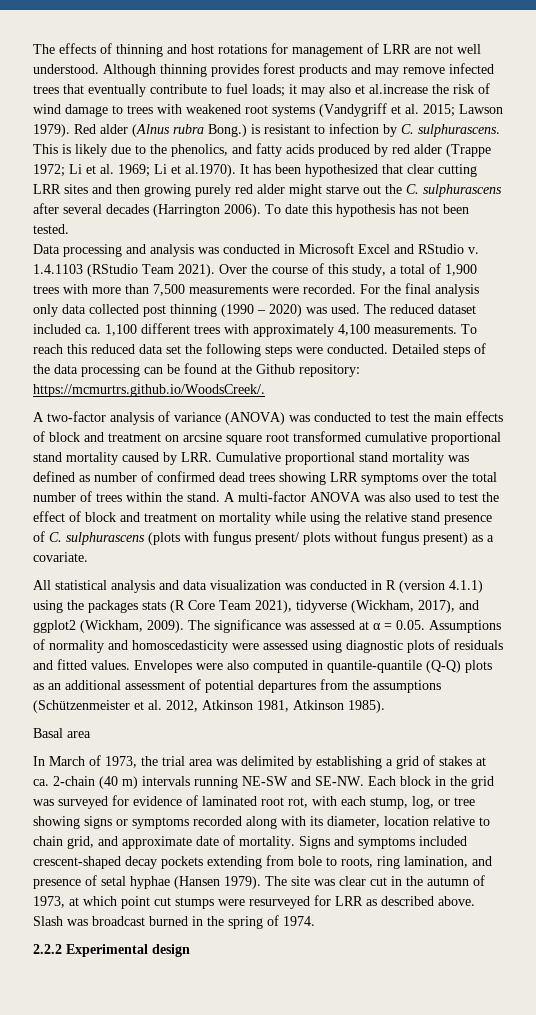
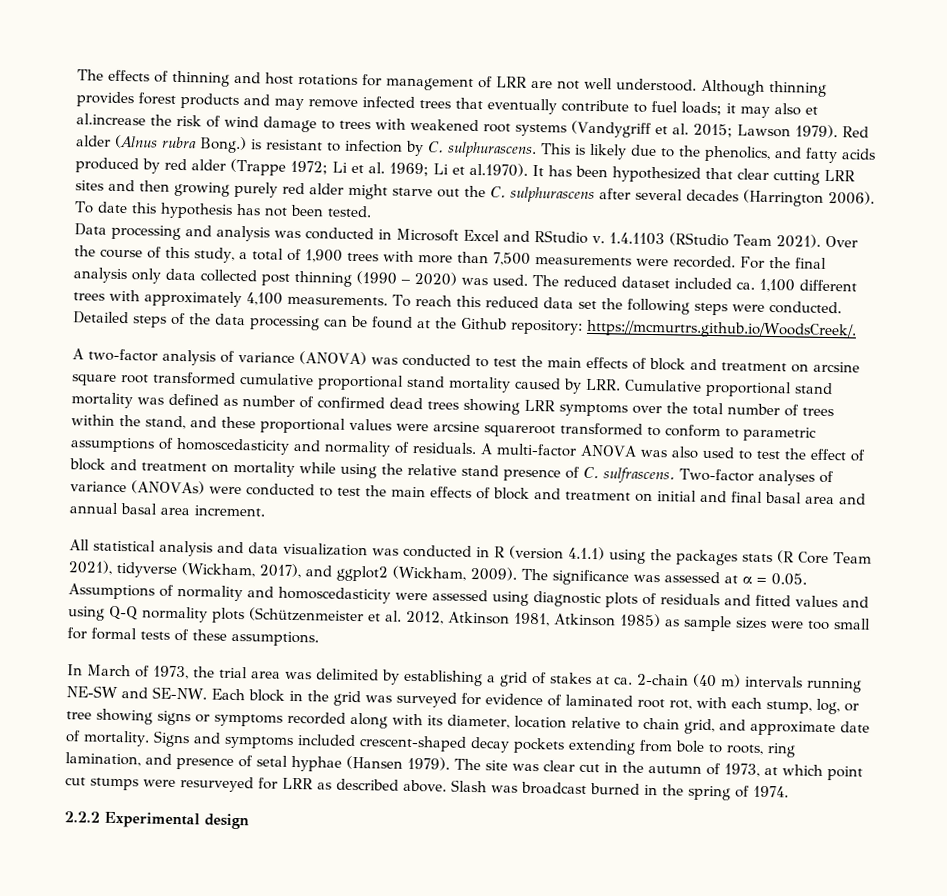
[187,492,220,502] stand. -> [145,415,817,442] [70,437,477,457] stand, and these proportional values were arcsine squareroot transformed to conform to parametric assumptions of homoscedasticity and normality of residuals.
[66,531,494,545] [33,552,88,562] sulphurascens (plots with fungus present/ plots without fungus present) as a covariate. -> [603,467,834,486] [70,480,866,505] [69,502,265,517] sulfrascens. Two-factor analyses of variance (ANOVAs) were conducted to test the main effects of block and treatment on initial and final basal area and annual basal area increment.
[91,660,492,673] [33,679,441,693] values. Envelopes were also computed in quantile-quantile (Q-Q) plots as an additional assessment of potential departures from the assumptions -> [795,595,869,608] [68,605,245,624] values and using Q-Q normality plots
[348,700,385,713] [33,728,91,738] 1985). // Basal area -> [619,613,871,632] [67,627,319,647] 1985) as sample sizes were too small for formal tests of these assumptions.

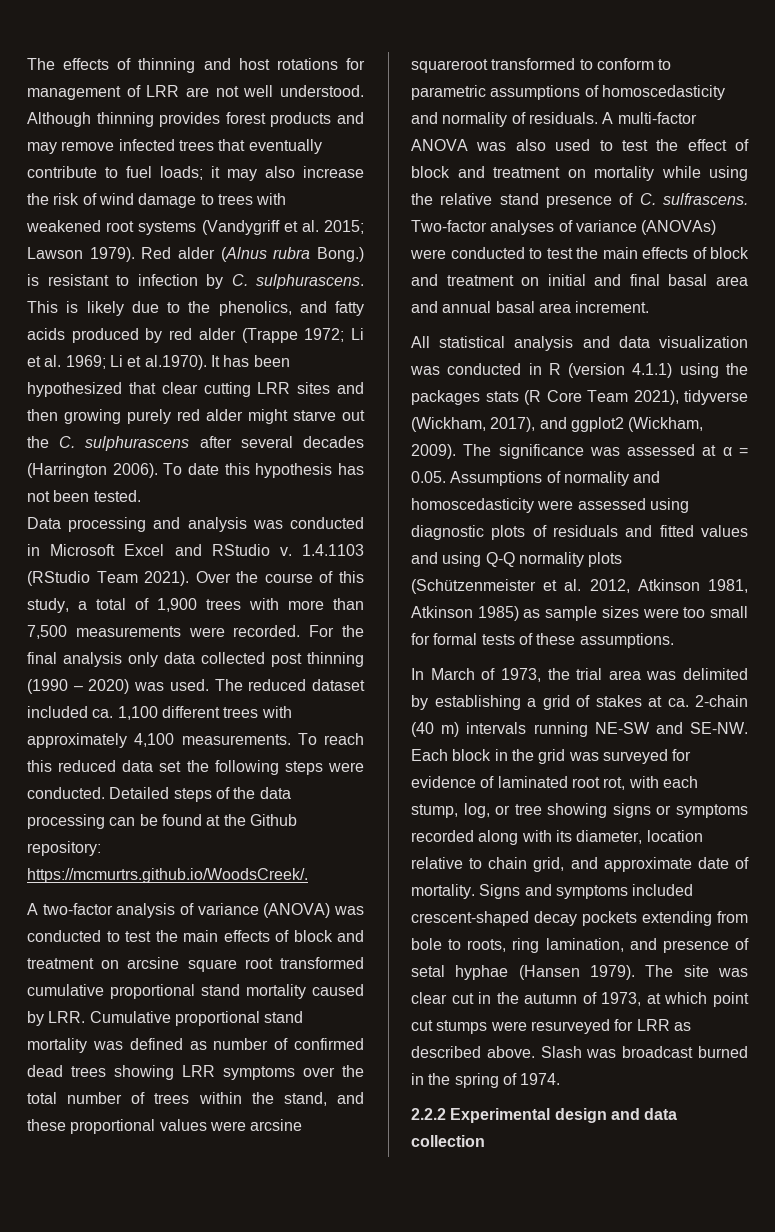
[805,106,818,115] [76,113,146,126] et al.increase -> [303,166,364,178] increase
(249, 821) none -> [610,1108,678,1120] [411,1135,485,1147] and data collection

